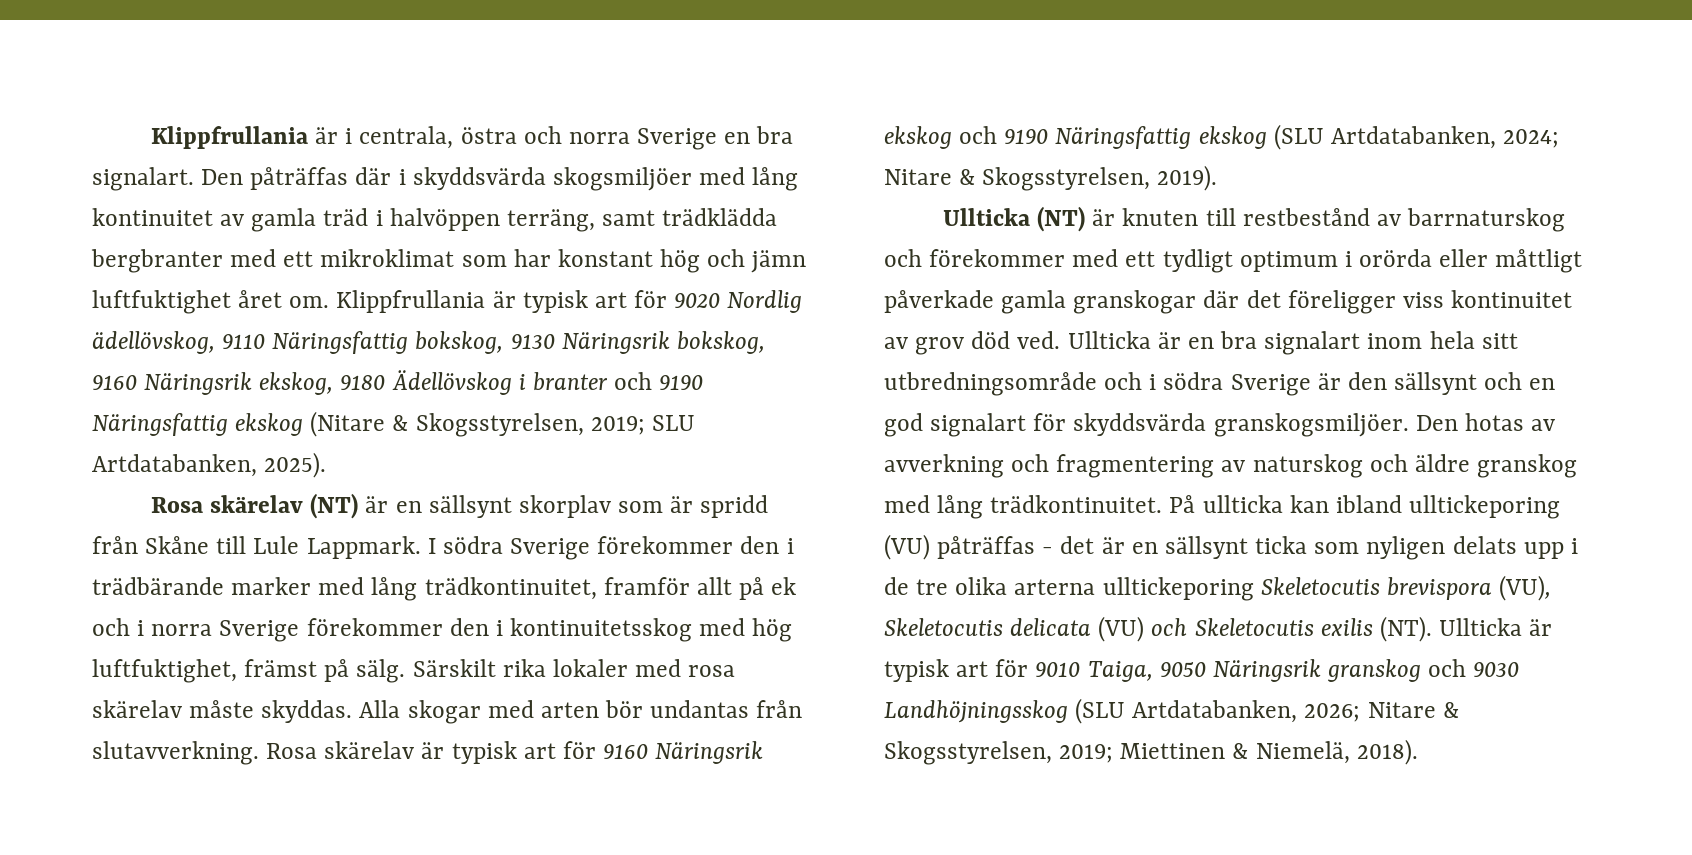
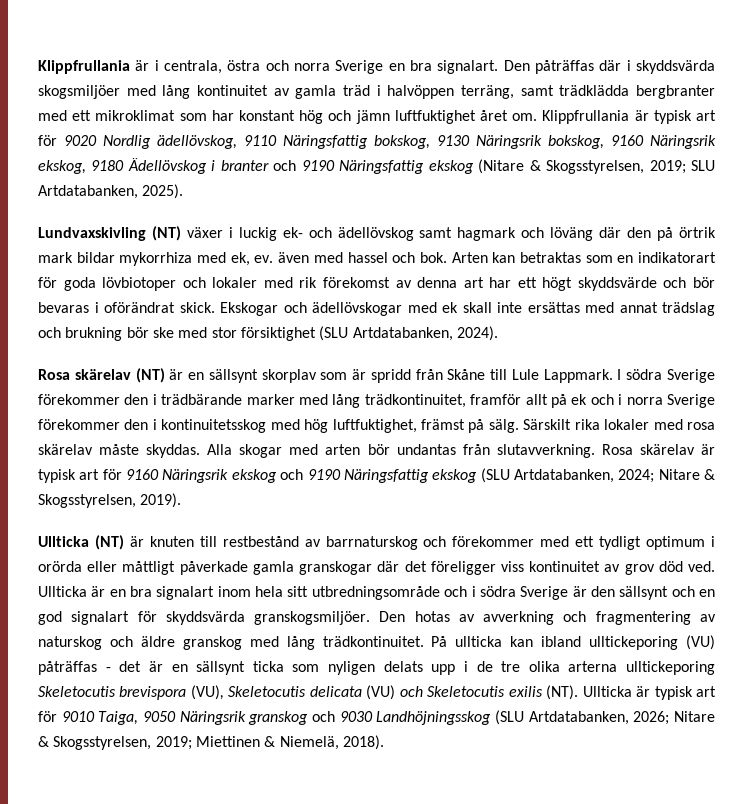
(327, 465) none -> [38,226,717,241] [38,252,716,266] [38,277,715,291] [38,302,715,316] [38,326,498,341] // Lundvaxskivling (NT) växer i luckig ek- och ädellövskog samt hagmark och löväng där den på örtrik mark bildar mykorrhiza med ek, ev. även med hassel och bok. Arten kan betraktas som en indikatorart för goda lövbiotoper och lokaler med rik förekomst av denna art har ett högt skyddsvärde och bör bevaras i oförändrat skick. Ekskogar och ädellövskogar med ek skall inte ersättas med annat trädslag och brukning bör ske med stor försiktighet (SLU Artdatabanken, 2024).

